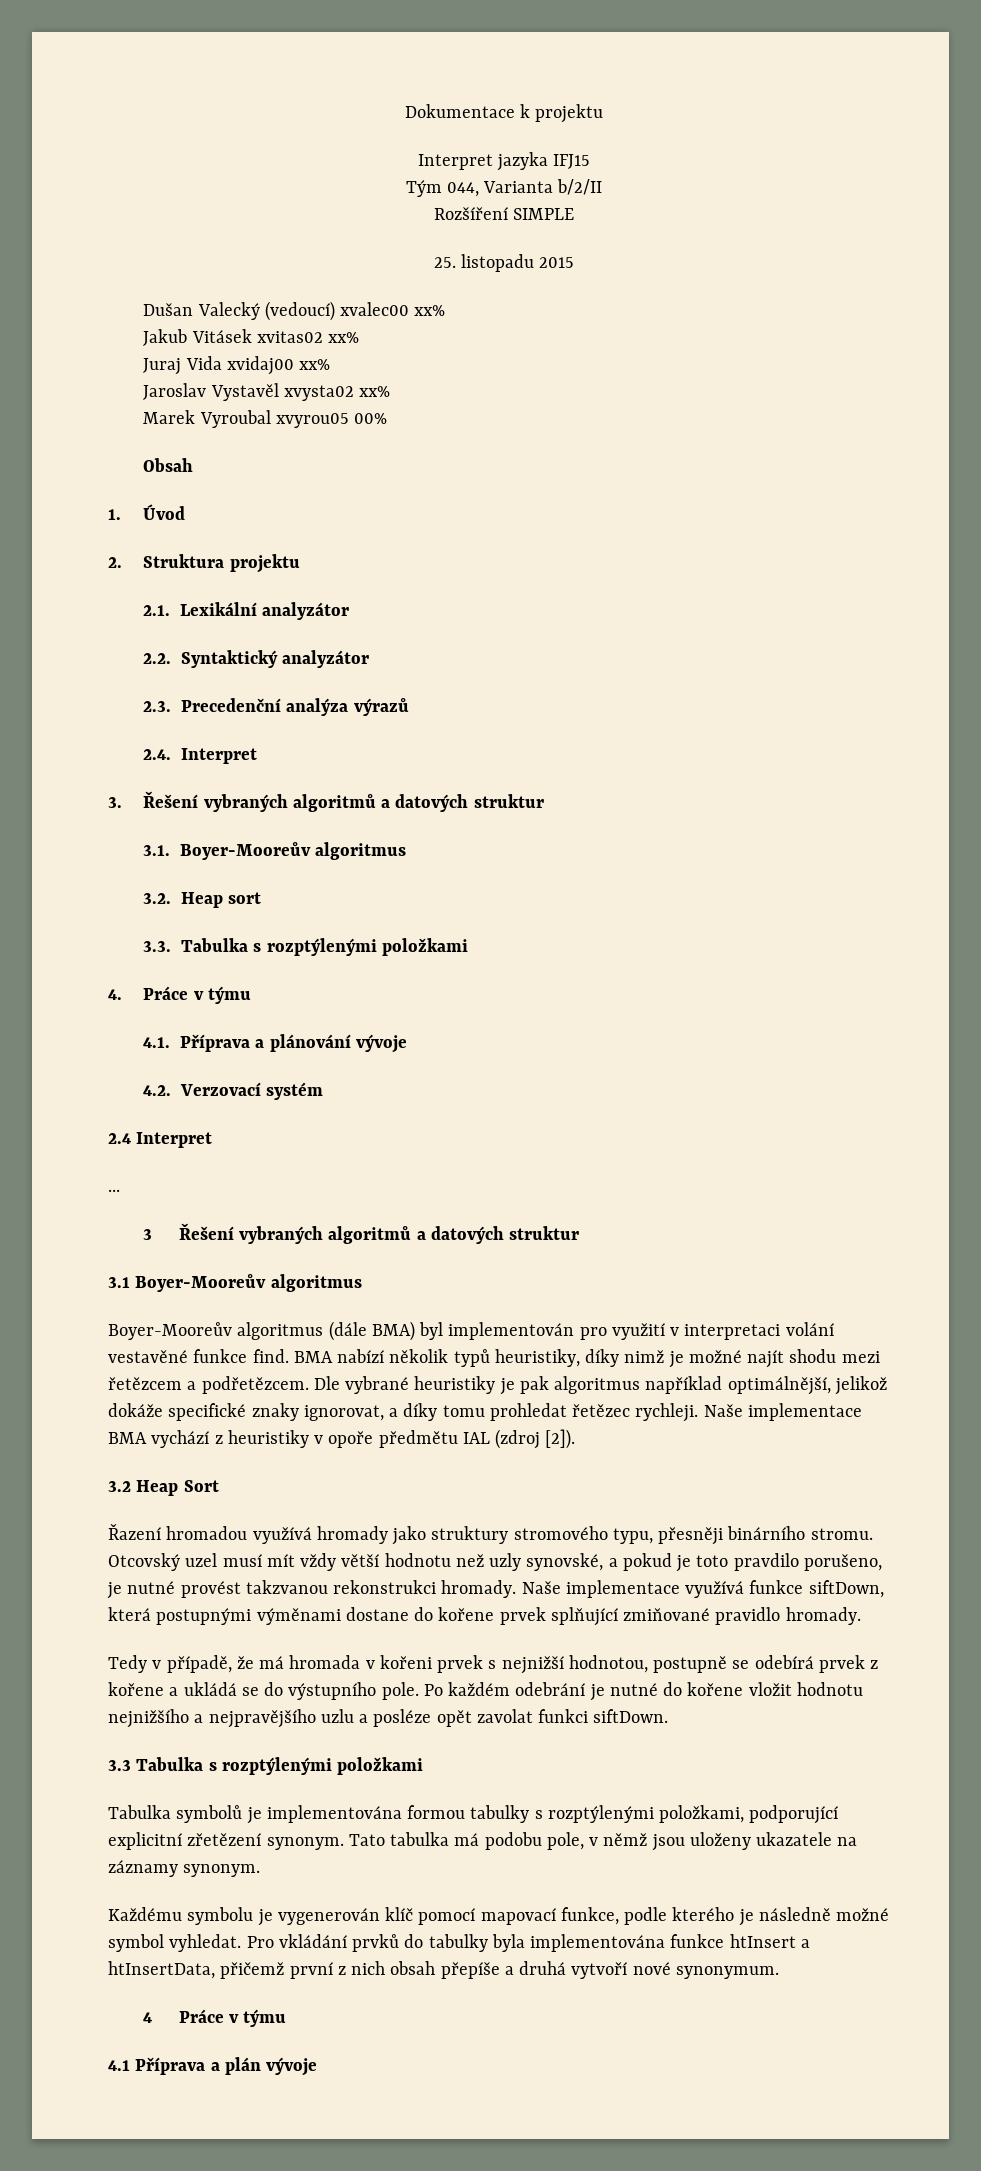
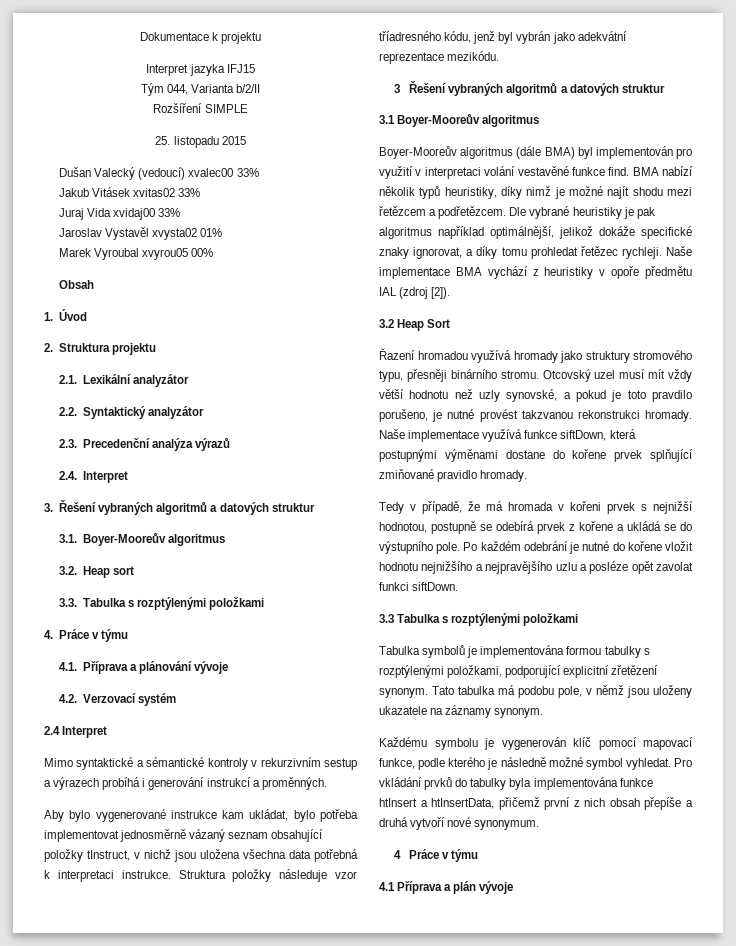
[414,305,446,316] xx% -> [236,168,259,177] 33%
[328,332,360,343] xx% -> [178,188,201,197] 33%
[299,359,331,370] xx% -> [158,208,181,217] 33%
[359,386,391,397] xx% -> [200,228,223,237] 01%
[108,1189,120,1192] ... -> [44,757,357,770] [44,777,327,790] [44,809,358,822] [44,829,324,842] [44,849,358,862] [44,869,357,882] [379,31,627,44] [379,51,500,64] Mimo syntaktické a sémantické kontroly v rekurzivním sestup a výrazech probíhá i generování instrukcí a proměnných. // Aby bylo vygenerované instrukce kam ukládat, bylo potřeba implementovat jednosměrně vázaný seznam obsahující položky tInstruct, v nichž jsou uložena všechna data potřebná k interpretaci instrukce. Struktura položky následuje vzor tříadresného kódu, jenž byl vybrán jako adekvátní reprezentace mezikódu.

